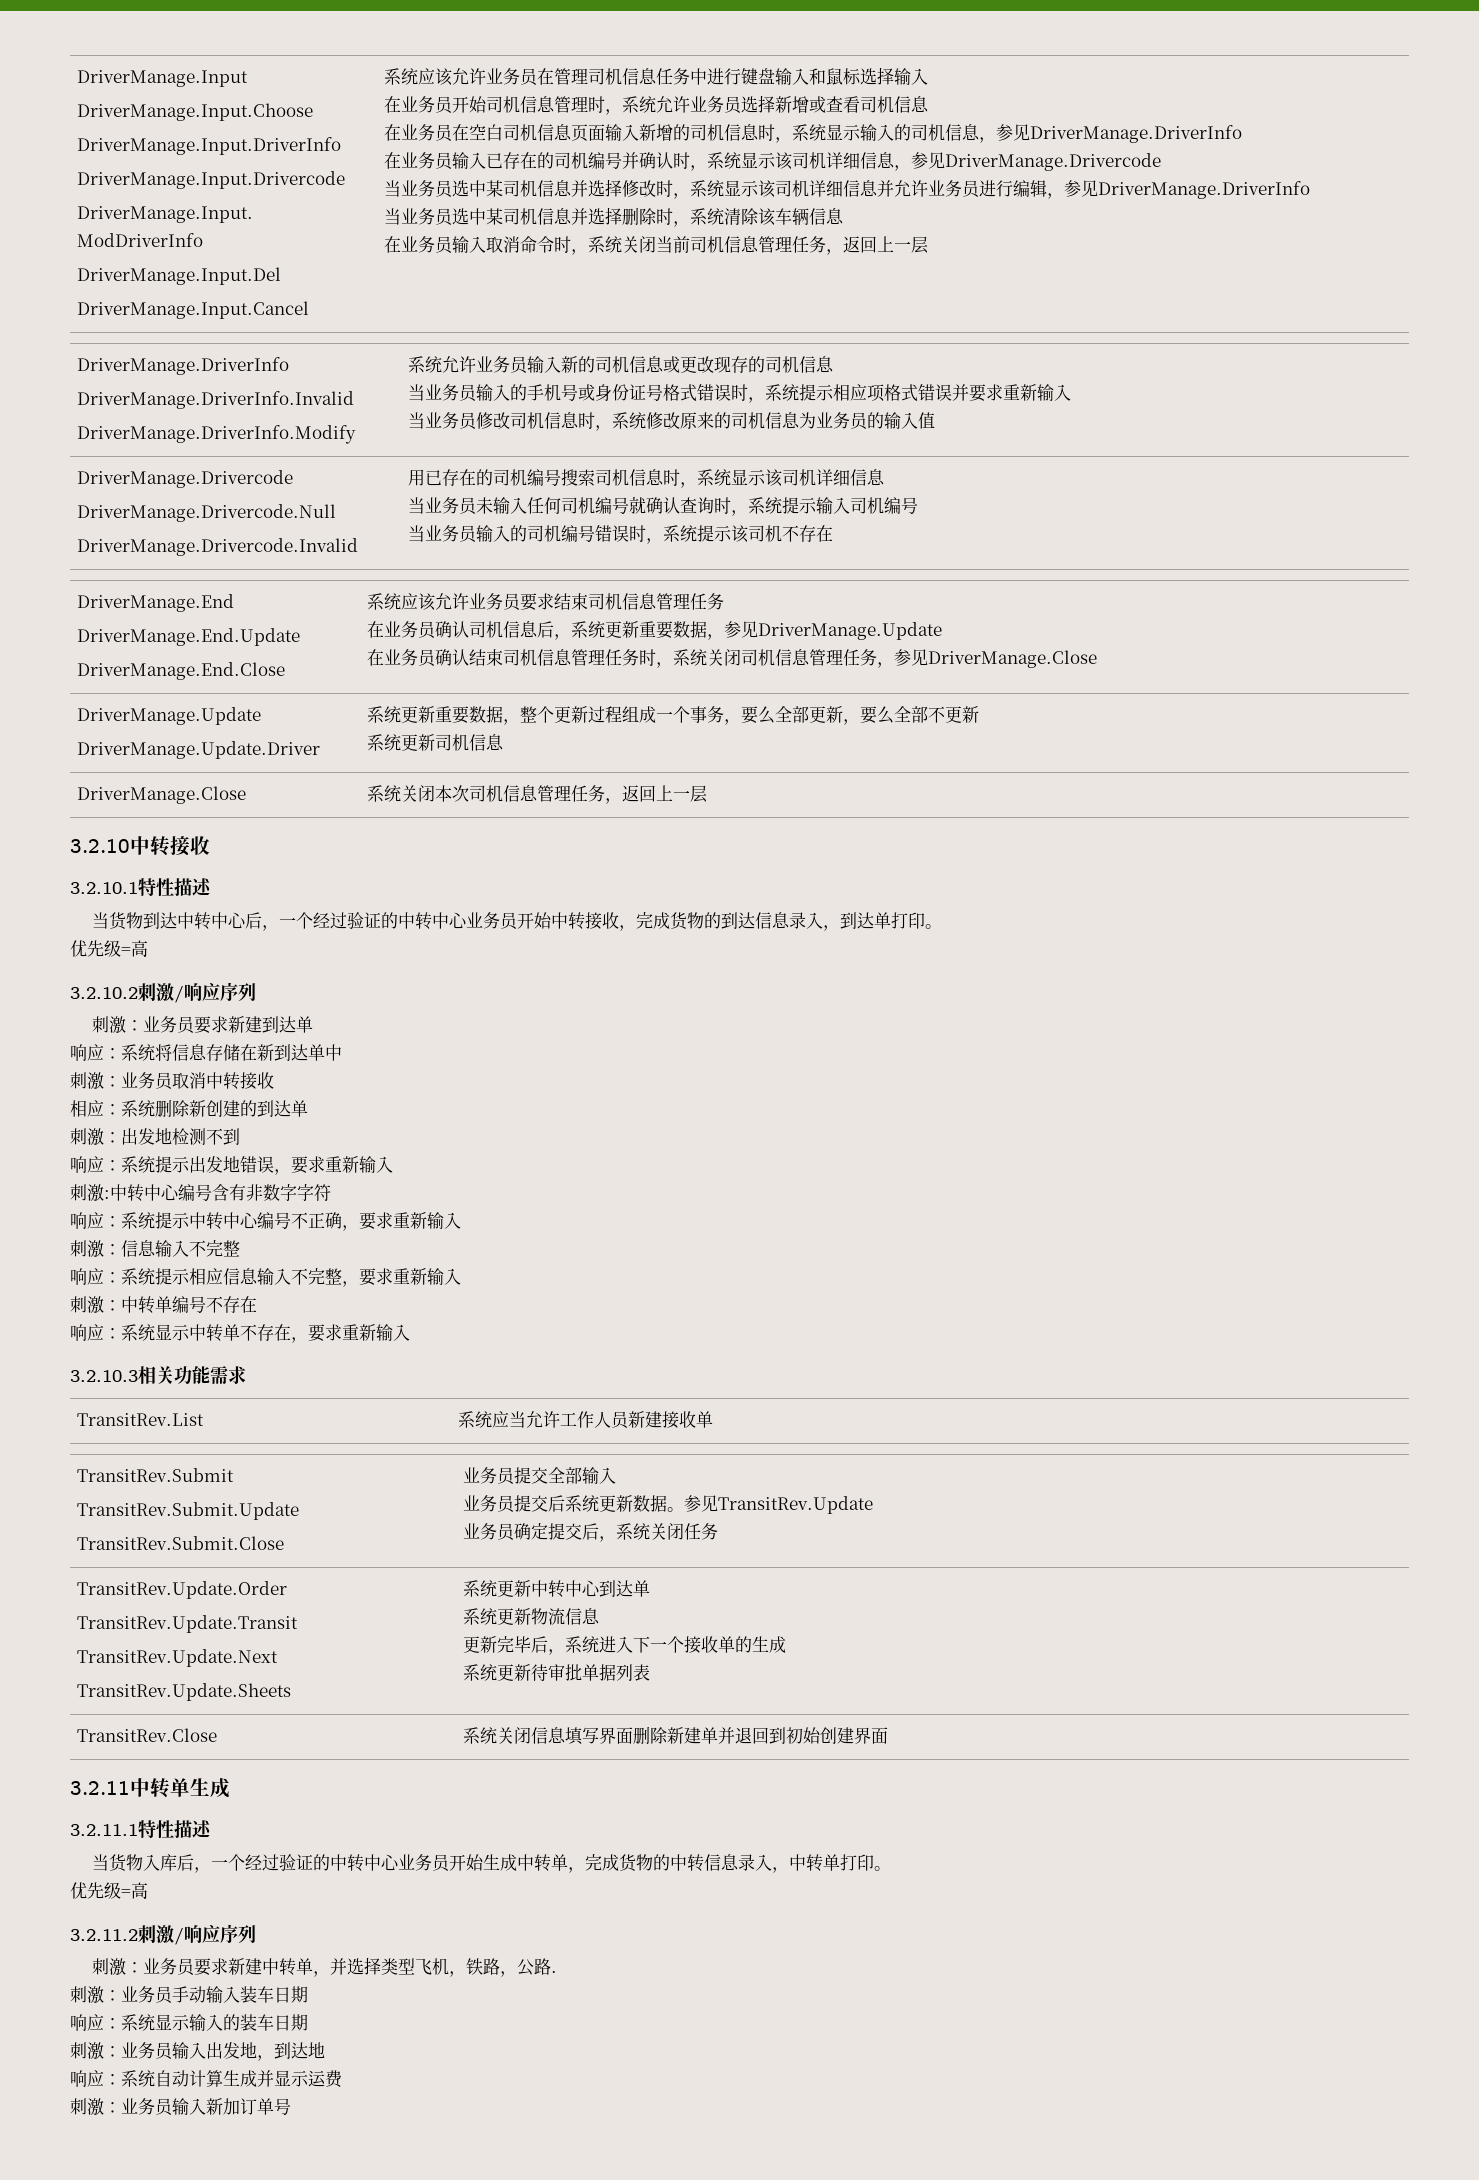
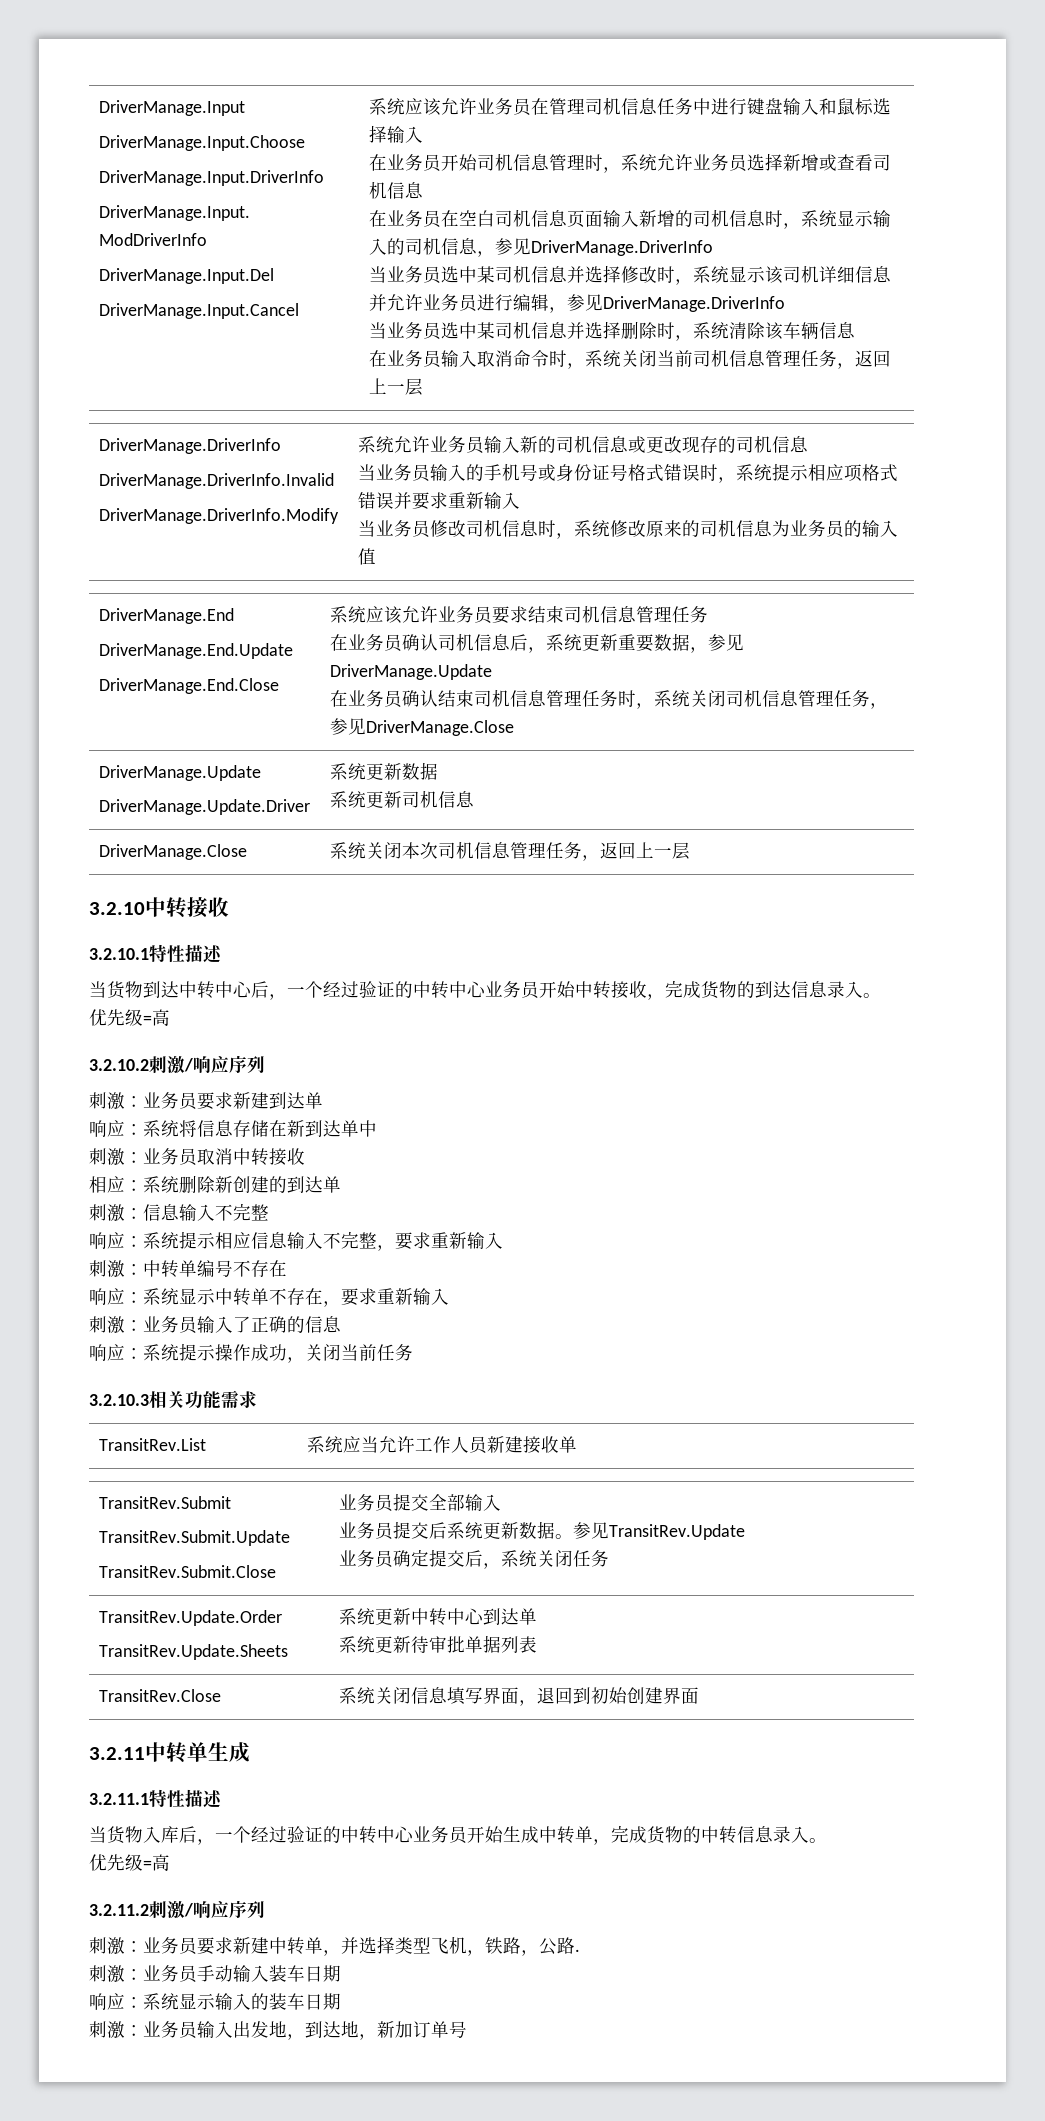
[77,171,346,189] // DriverManage.Input.Drivercode -> (324, 178) none
[384,152,1162,171] // 在业务员输入已存在的司机编号并确认时，系统显示该司机详细信息，参见DriverManage.Drivercode -> (713, 248) none
[77,470,294,488] [77,504,337,522] [77,538,359,556] [408,469,886,488] [408,496,919,516] [408,525,834,544] // DriverManage.Drivercode // DriverManage.Drivercode.Null // DriverManage.Drivercode.Invalid | 用已存在的司机编号搜索司机信息时，系统显示该司机详细信息 // 当业务员未输入任何司机编号就确认查询时，系统提示输入司机编号 // 当业务员输入的司机编号错误时，系统提示该司机不存在 -> (376, 556) none
[435,706,980,725] 重要数据，整个更新过程组成一个事务，要么全部更新，要么全部不更新 -> [401,762,438,780] 数据
[823,912,926,931] ，到达单打印 -> (863, 989) none
[70,1128,240,1146] [70,1156,393,1175] [70,1184,331,1202] [70,1212,461,1231] // 刺激：出发地检测不到 // 响应：系统提示出发地错误，要求重新输入 // 刺激:中转中心编号含有非数字字符 // 响应：系统提示中转中心编号不正确，要求重新输入 -> (341, 1184) none
(410, 1332) none -> [89,1316,341,1334] [89,1343,413,1363] // 刺激：业务员输入了正确的信息 // 响应：系统提示操作成功，关闭当前任务
[77,1615,299,1633] [77,1649,279,1667] // TransitRev.Update.Transit // TransitRev.Update.Next -> (282, 1618) none
[463,1608,601,1625] [463,1636,787,1655] // 系统更新物流信息 // 更新完毕后，系统进入下一个接收单的生成 -> (537, 1616) none
[633,1726,736,1744] 删除新建单并 -> [518,1700,537,1706] ，
[772,1854,875,1873] ，中转单打印 -> (809, 1834) none
[70,2070,343,2088] [70,2098,206,2116] // 响应：系统自动计算生成并显示运费 // 刺激：业务员输入 -> [359,2034,377,2040] ，

